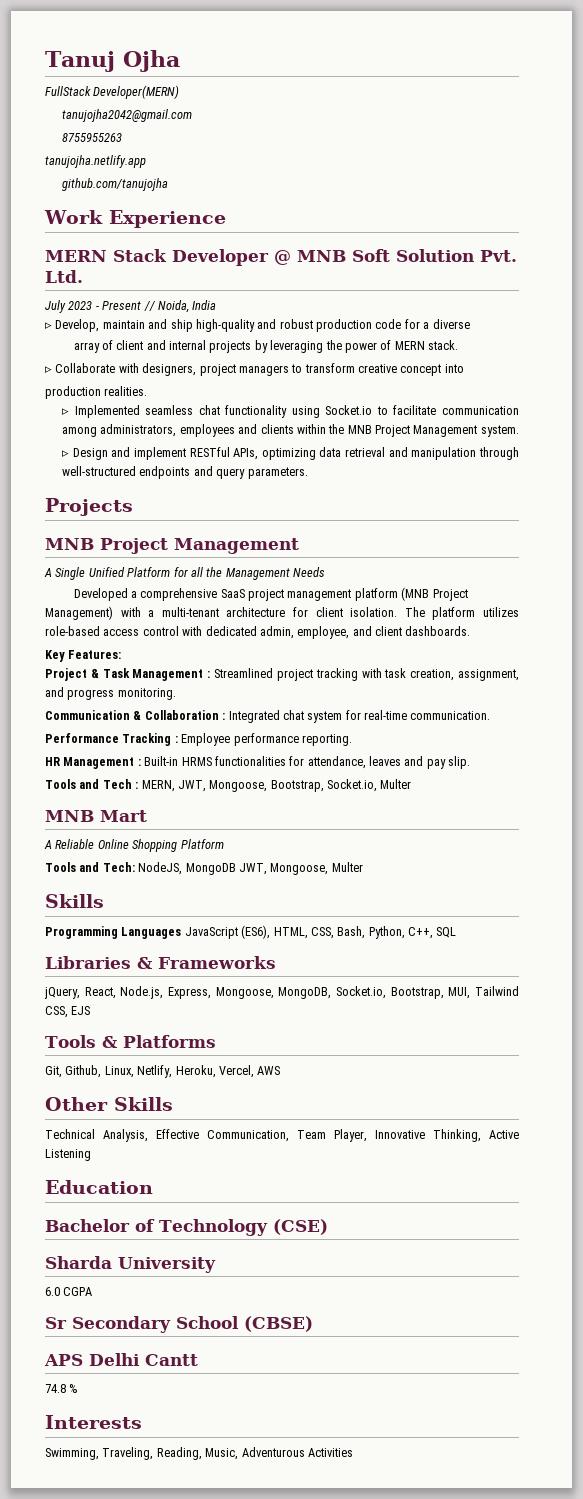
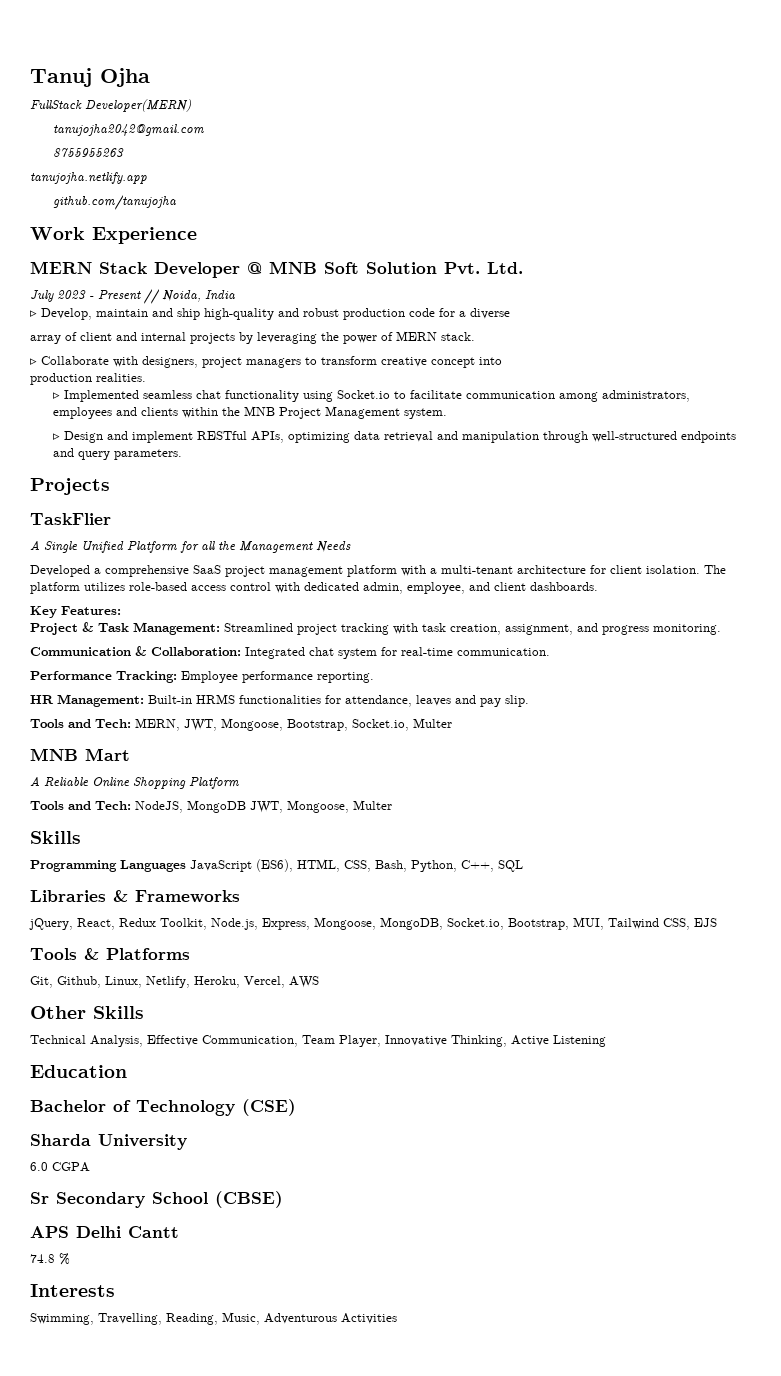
[45,538,299,554] MNB Project Management -> [30,513,111,525] TaskFlier
[401,587,468,601] [45,606,113,620] (MNB Project Management) -> (397, 571) none
[132,669,211,681] Management : -> [133,622,220,635] Management:
[144,710,226,720] Collaboration : -> [151,647,241,656] Collaboration:
[122,733,178,746] Tracking : -> [116,671,177,683] Tracking:
[63,757,141,769] Management : -> [57,694,144,707] Management:
[102,779,139,789] Tech : -> [95,719,131,728] Tech:
(116, 993) none -> [119,918,207,930] Redux Toolkit,
[102,1447,154,1460] Traveling, -> [98,1313,162,1325] Travelling,

